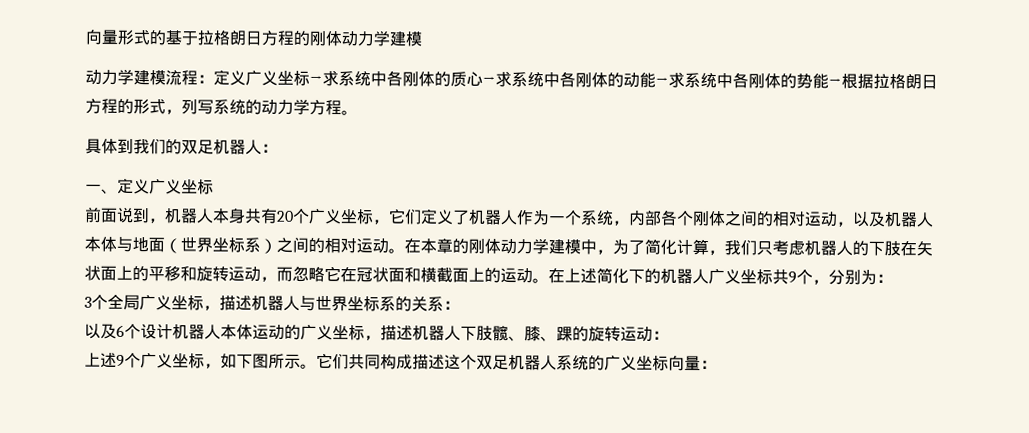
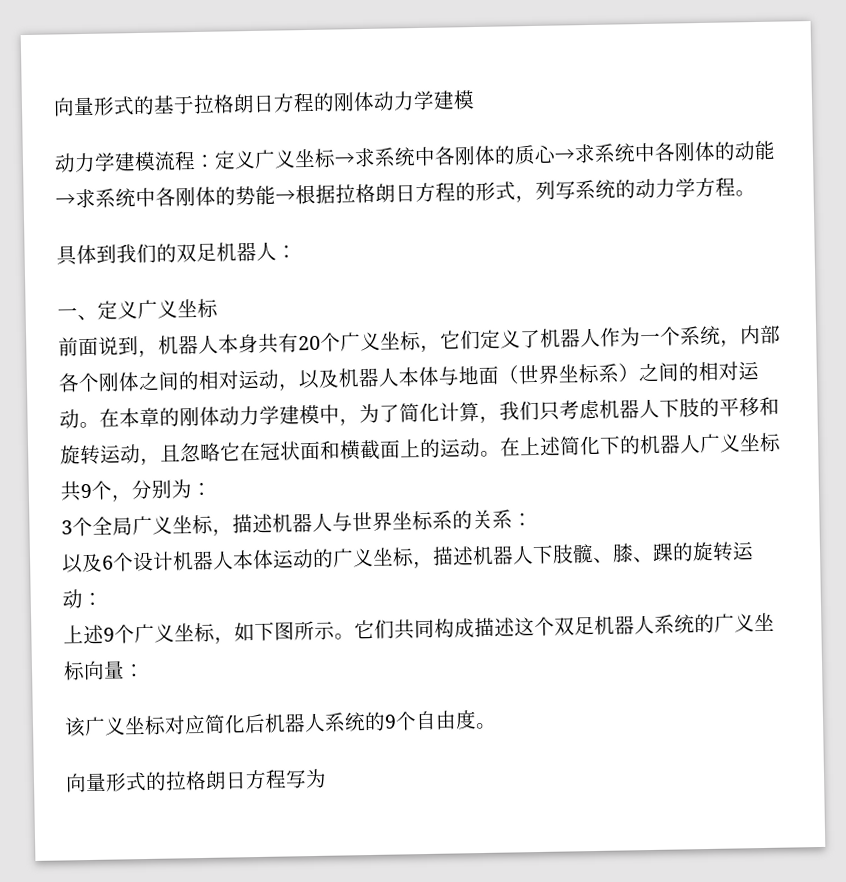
[852,240,933,257] [84,265,133,281] 的下肢在矢状面上 -> [659,398,700,418] 下肢
[276,266,293,282] 而 -> [160,444,181,462] 且
(717, 364) none -> [64,710,497,738] [65,768,327,793] // 该广义坐标对应简化后机器人系统的9个自由度。 // 向量形式的拉格朗日方程写为

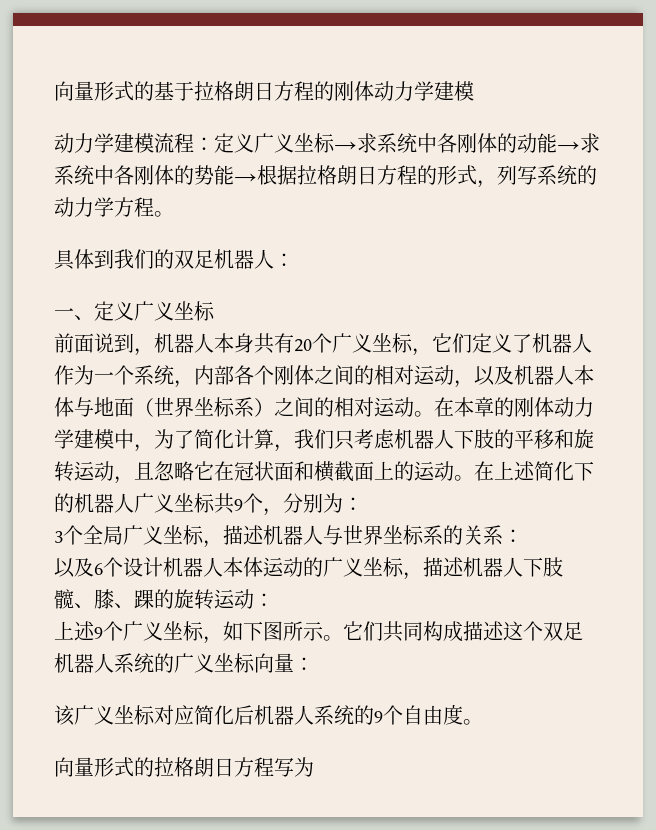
[514,141,736,165] 质心→求系统中各刚体的 -> (517, 143) none

